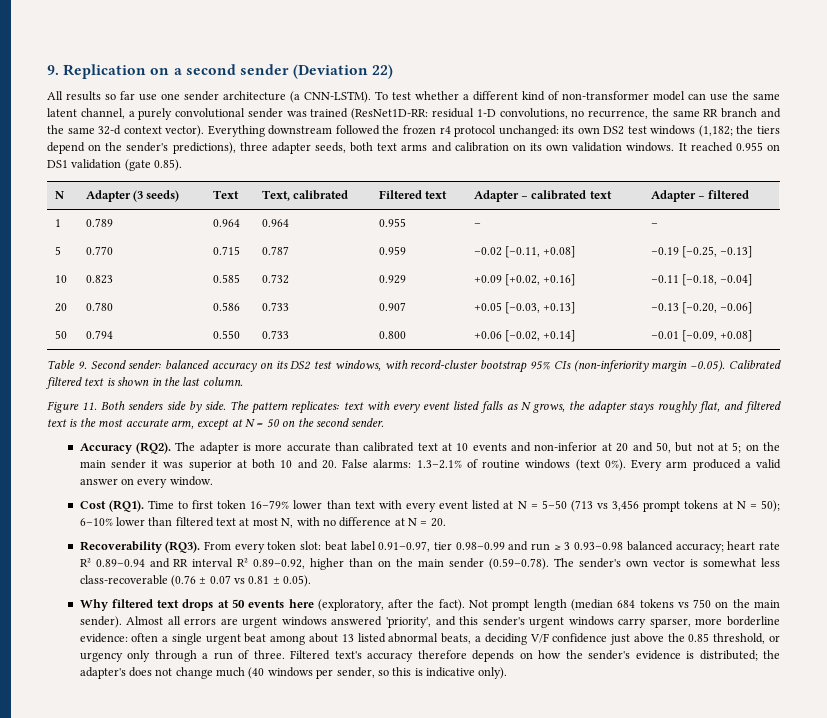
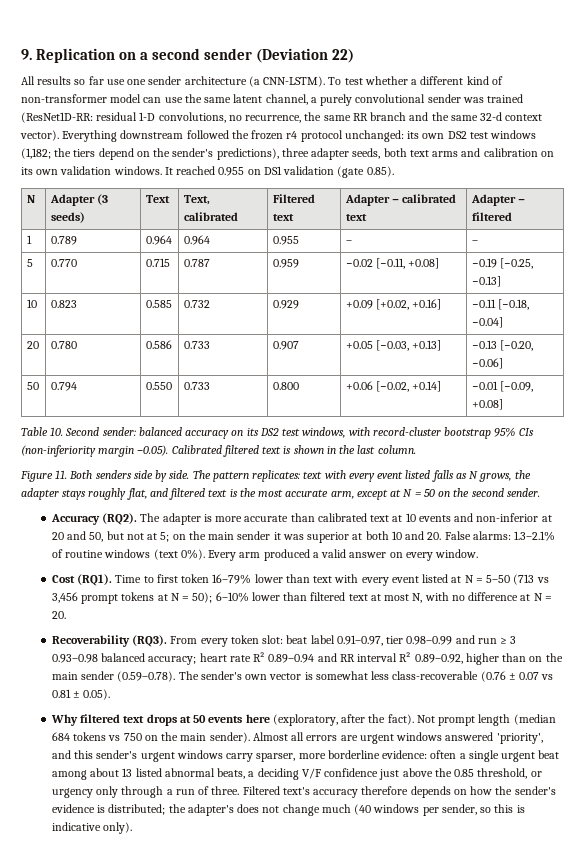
[77,361,87,369] 9. -> [50,427,64,436] 10.

